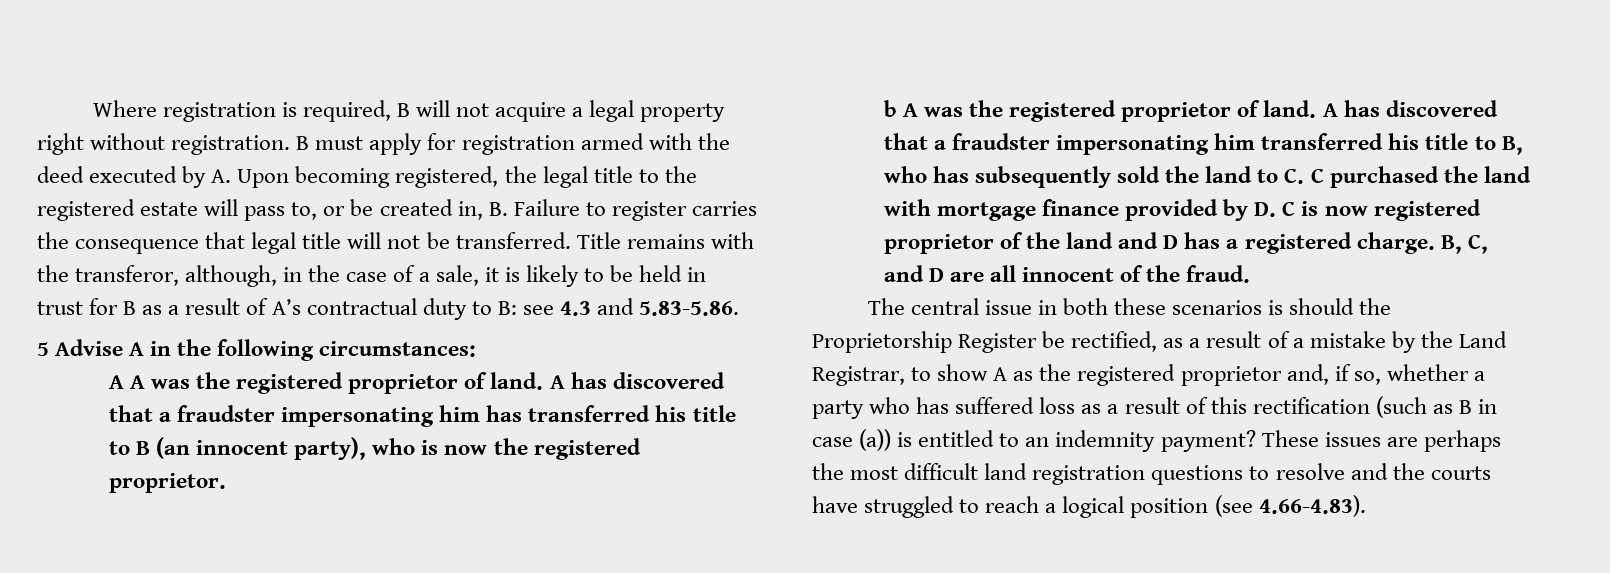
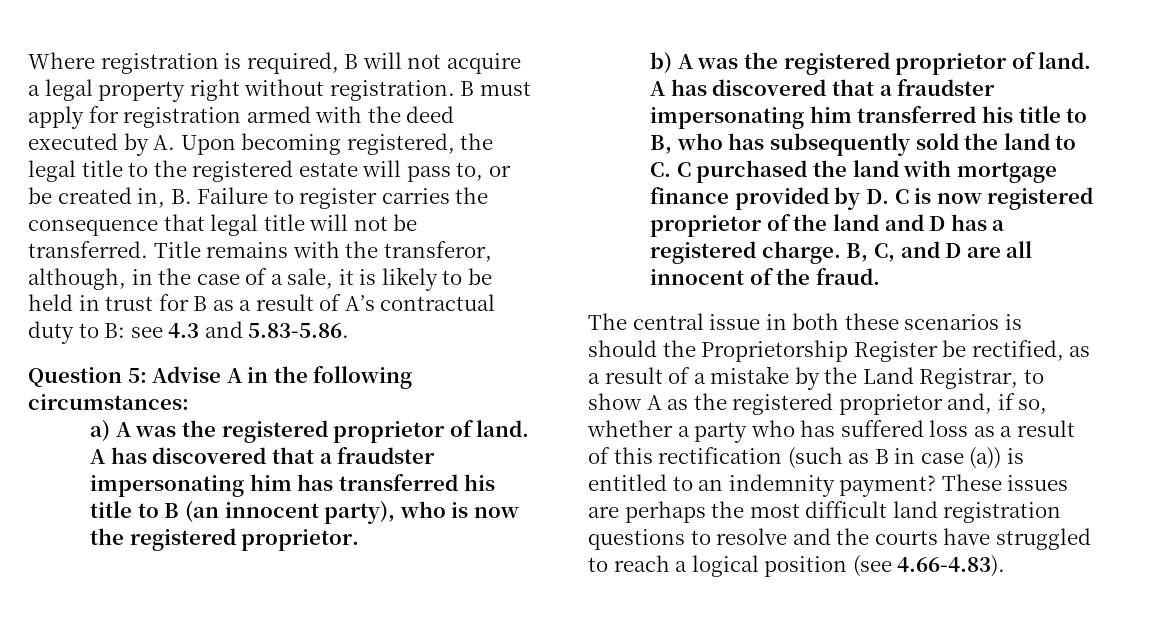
[37,342,49,356] 5 -> [28,367,147,387] Question 5:
[108,375,124,389] A -> [90,420,111,442] a)
[883,100,897,117] b -> [650,52,673,74] b)

